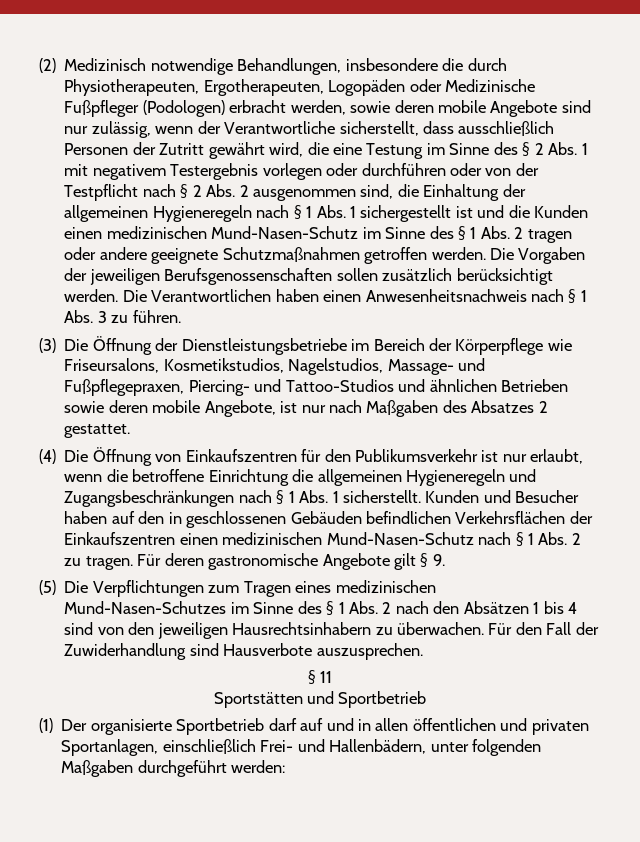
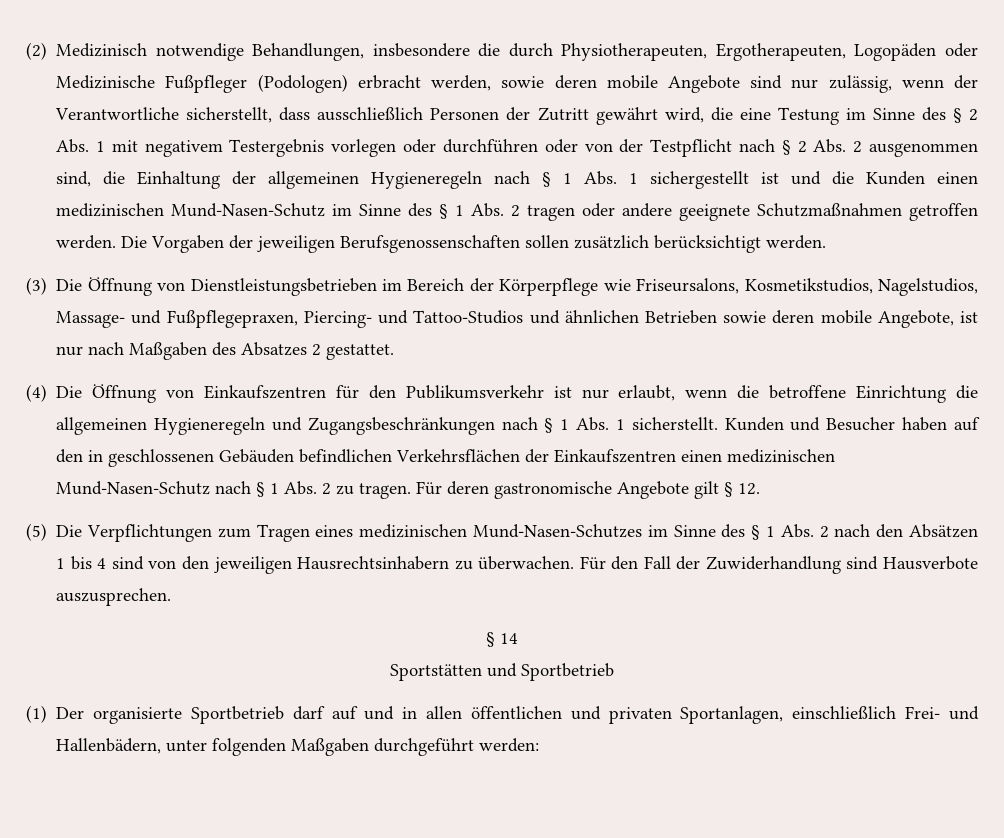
[122,289,587,304] [64,310,181,323] Die Verantwortlichen haben einen Anwesenheitsnachweis nach § 1 Abs. 3 zu führen. -> (827, 242) none
[155,338,347,355] der Dienstleistungsbetriebe -> [157,278,377,296] von Dienstleistungsbetrieben
[432,554,445,566] 9. -> [738,483,761,495] 12.
[320,671,333,683] 11 -> [500,633,518,644] 14

